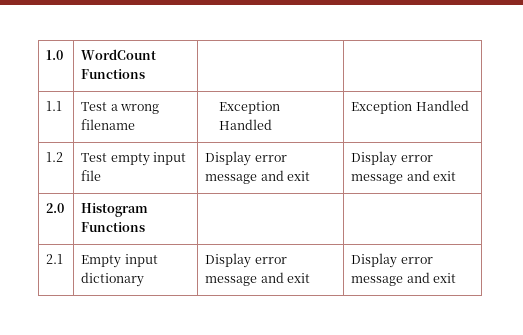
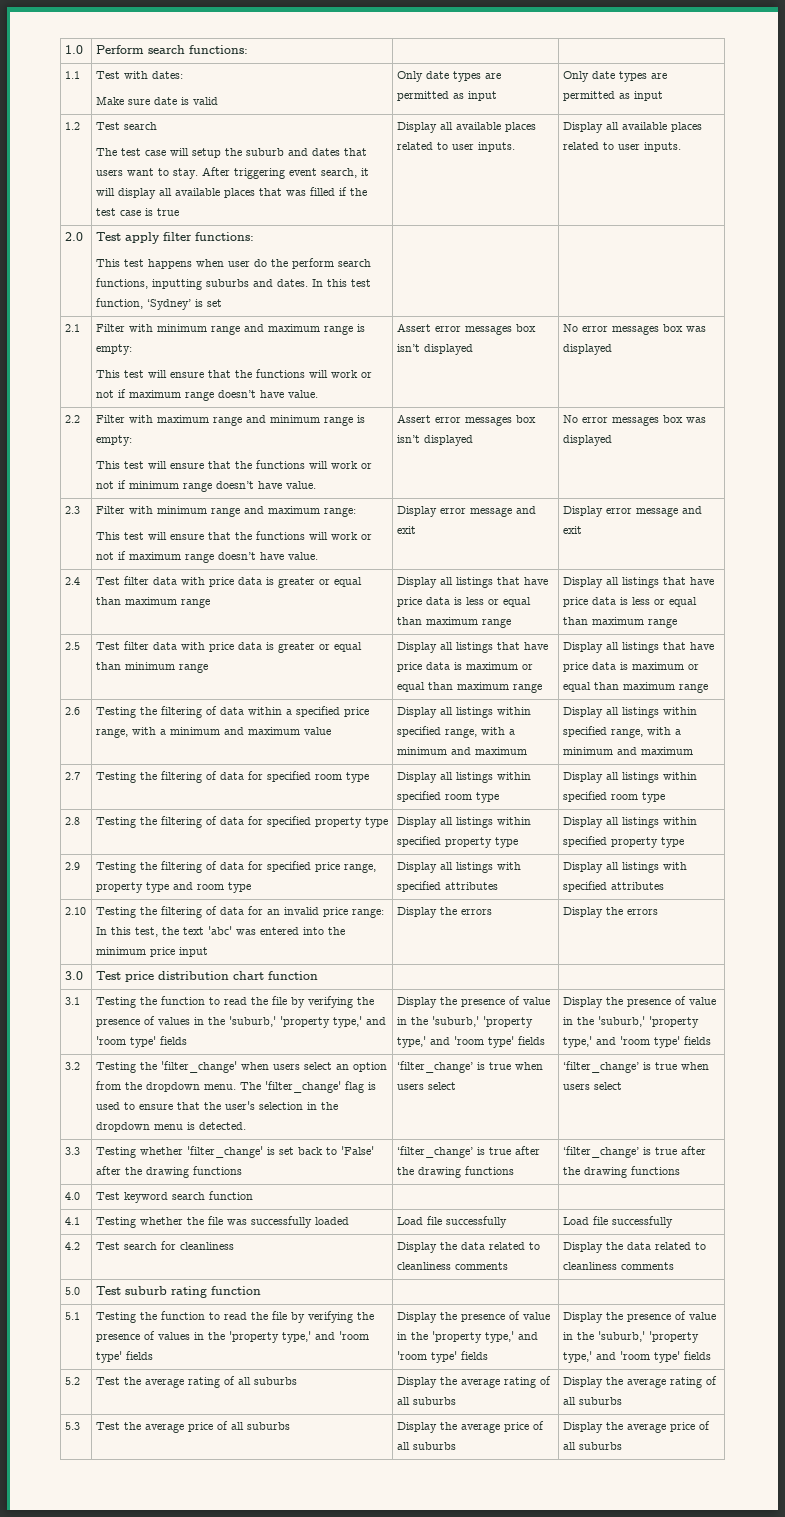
[81,49,157,60] [81,69,146,79] WordCount Functions -> [95,45,248,54] Perform search functions:
[110,104,160,114] [81,119,136,130] [219,101,281,114] [219,119,273,130] [351,100,469,114] [46,152,64,162] [81,152,187,166] [81,170,102,181] a wrong filename | Exception Handled | Exception Handled // 1.2 | Test empty input file -> [123,71,183,79] [95,96,218,105] [396,71,501,82] [396,91,497,101] [562,71,667,82] [562,91,663,101] [64,122,80,130] [95,122,157,130] [95,148,367,158] [95,167,369,179] [95,187,367,199] [95,208,179,216] [396,122,536,133] [396,142,515,152] [562,122,702,133] [562,142,681,152] [64,232,83,241] [95,232,254,244] [95,258,371,269] [95,278,371,290] [95,298,222,310] [64,324,80,332] [95,324,365,335] [95,344,132,355] [95,369,372,378] [95,389,318,401] [396,323,536,335] [396,344,473,355] [562,324,706,335] [562,344,612,355] [64,415,80,423] [95,415,365,426] [95,435,132,446] [95,460,372,469] [95,480,316,492] [396,414,536,426] [396,435,473,446] [562,415,706,426] [562,435,612,446] [64,506,80,514] [95,506,356,517] [95,531,372,540] [95,551,318,563] with dates: // Make sure date is valid | Only date types are permitted as input | Only date types are permitted as input // 1.2 | Test search // The test case will setup the suburb and dates that users want to stay. After triggering event search, it will display all available places that was filled if the test case is true | Display all available places related to user inputs. | Display all available places related to user inputs. // 2.0 | Test apply filter functions: // This test happens when user do the perform search functions, inputting suburbs and dates. In this test function, ‘Sydney’ is set | | // 2.1 | Filter with minimum range and maximum range is empty: // This test will ensure that the functions will work or not if maximum range doesn’t have value. | Assert error messages box isn’t displayed | No error messages box was displayed // 2.2 | Filter with maximum range and minimum range is empty: // This test will ensure that the functions will work or not if minimum range doesn’t have value. | Assert error messages box isn’t displayed | No error messages box was displayed // 2.3 | Filter with minimum range and maximum range: // This test will ensure that the functions will work or not if maximum range doesn’t have value.
[46,203,65,213] [81,203,149,217] [81,222,146,232] [46,254,64,264] [81,254,158,268] [81,272,145,287] [205,253,287,268] [205,272,311,286] [351,253,433,268] [351,272,457,286] 2.0 | Histogram Functions | | // 2.1 | Empty input dictionary | Display error message and exit | Display error message and exit -> [64,577,80,585] [95,576,362,588] [95,597,210,608] [396,577,548,588] [396,597,531,607] [396,617,511,628] [562,577,714,588] [562,597,697,607] [562,617,677,628] [64,642,80,650] [95,641,362,653] [95,662,208,673] [396,642,548,653] [396,662,533,672] [396,682,542,693] [562,642,714,653] [562,662,699,672] [562,682,708,693] [64,707,80,715] [95,706,369,718] [95,727,331,738] [396,707,531,718] [396,726,515,738] [396,747,527,755] [562,707,697,718] [562,726,681,738] [562,747,693,755] [64,772,80,780] [95,771,369,783] [396,772,531,783] [396,791,499,803] [562,772,697,783] [562,791,665,803] [64,817,80,825] [95,816,388,828] [396,817,531,828] [396,836,518,848] [562,817,697,828] [562,836,684,848] [64,862,80,870] [95,861,376,873] [95,882,251,893] [396,862,521,873] [396,881,498,892] [562,862,687,873] [562,881,664,892] [64,907,86,915] [95,906,384,918] [95,926,345,937] [95,947,208,957] [396,907,492,918] [562,907,658,918] [64,971,83,980] [95,971,318,982] [64,997,80,1005] [95,996,374,1008] [95,1016,386,1028] [95,1036,187,1048] [396,996,550,1008] [396,1016,533,1028] [396,1036,545,1048] [562,996,716,1008] [562,1016,699,1028] [562,1036,711,1048] [64,1062,80,1070] [95,1061,387,1073] [95,1081,376,1093] [95,1101,338,1110] [95,1122,246,1132] [396,1061,543,1073] [396,1082,456,1090] [562,1061,709,1073] [562,1082,622,1090] [64,1147,80,1155] [95,1146,374,1158] [95,1166,242,1178] [396,1146,540,1158] [396,1166,514,1178] [562,1146,706,1158] [562,1166,680,1178] [64,1192,80,1200] [95,1191,253,1203] [64,1217,80,1225] [95,1216,349,1228] [396,1216,507,1228] [562,1216,673,1228] [64,1242,80,1250] [95,1241,234,1250] [396,1242,540,1253] [396,1262,508,1270] [562,1242,706,1253] [562,1262,674,1270] [64,1287,80,1295] [95,1286,261,1298] [64,1312,80,1320] [95,1311,374,1323] [95,1331,369,1343] [95,1351,153,1363] [396,1311,550,1323] [396,1331,538,1343] [396,1351,488,1363] [562,1311,716,1323] [562,1331,699,1343] [562,1351,711,1363] [64,1377,80,1385] [95,1376,297,1388] [396,1376,551,1388] [396,1397,456,1405] [562,1376,717,1388] [562,1397,622,1405] [64,1422,80,1430] [95,1421,290,1433] [396,1421,544,1433] [396,1442,456,1450] [562,1421,710,1433] [562,1442,622,1450] 2.4 | Test filter data with price data is greater or equal than maximum range | Display all listings that have price data is less or equal than maximum range | Display all listings that have price data is less or equal than maximum range // 2.5 | Test filter data with price data is greater or equal than minimum range | Display all listings that have price data is maximum or equal than maximum range | Display all listings that have price data is maximum or equal than maximum range // 2.6 | Testing the filtering of data within a specified price range, with a minimum and maximum value | Display all listings within specified range, with a minimum and maximum | Display all listings within specified range, with a minimum and maximum // 2.7 | Testing the filtering of data for specified room type | Display all listings within specified room type | Display all listings within specified room type // 2.8 | Testing the filtering of data for specified property type | Display all listings within specified property type | Display all listings within specified property type // 2.9 | Testing the filtering of data for specified price range, property type and room type | Display all listings with specified attributes | Display all listings with specified attributes // 2.10 | Testing the filtering of data for an invalid price range: In this test, the text 'abc' was entered into the minimum price input | Display the errors | Display the errors // 3.0 | Test price distribution chart function | | // 3.1 | Testing the function to read the file by verifying the presence of values in the 'suburb,' 'property type,' and 'room type' fields | Display the presence of value in the 'suburb,' 'property type,' and 'room type' fields | Display the presence of value in the 'suburb,' 'property type,' and 'room type' fields // 3.2 | Testing the 'filter_change' when users select an option from the dropdown menu. The 'filter_change' flag is used to ensure that the user's selection in the dropdown menu is detected. | ‘filter_change’ is true when users select | ‘filter_change’ is true when users select // 3.3 | Testing whether 'filter_change' is set back to 'False' after the drawing functions | ‘filter_change’ is true after the drawing functions | ‘filter_change’ is true after the drawing functions // 4.0 | Test keyword search function | | // 4.1 | Testing whether the file was successfully loaded | Load file successfully | Load file successfully // 4.2 | Test search for cleanliness | Display the data related to cleanliness comments | Display the data related to cleanliness comments // 5.0 | Test suburb rating function | | // 5.1 | Testing the function to read the file by verifying the presence of values in the 'property type,' and 'room type' fields | Display the presence of value in the 'property type,' and 'room type' fields | Display the presence of value in the 'suburb,' 'property type,' and 'room type' fields // 5.2 | Test the average rating of all suburbs | Display the average rating of all suburbs | Display the average rating of all suburbs // 5.3 | Test the average price of all suburbs | Display the average price of all suburbs | Display the average price of all suburbs

